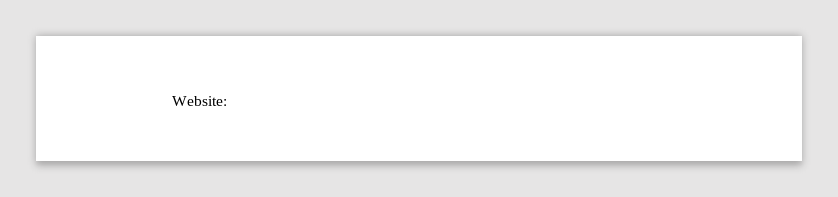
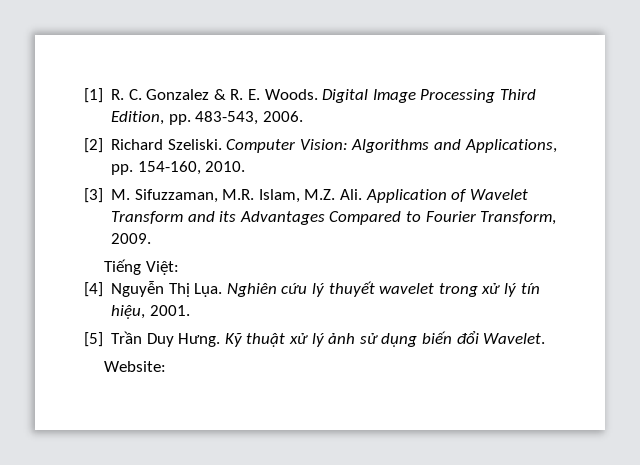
(171, 101) none -> [83,88,537,103] [111,111,303,125] [83,138,557,153] [111,161,246,175] [83,188,528,203] [111,211,557,225] [111,233,152,244] [104,259,179,275] [83,281,540,297] [111,305,190,319] [83,331,546,347] [1] R. C. Gonzalez & R. E. Woods. Digital Image Processing Third Edition, pp. 483-543, 2006. // [2] Richard Szeliski. Computer Vision: Algorithms and Applications, pp. 154-160, 2010. // [3] M. Sifuzzaman, M.R. Islam, M.Z. Ali. Application of Wavelet Transform and its Advantages Compared to Fourier Transform, 2009. // Tiếng Việt: // [4] Nguyễn Thị Lụa. Nghiên cứu lý thuyết wavelet trong xử lý tín hiệu, 2001. // [5] Trần Duy Hưng. Kỹ thuật xử lý ảnh sử dụng biến đổi Wavelet. //

